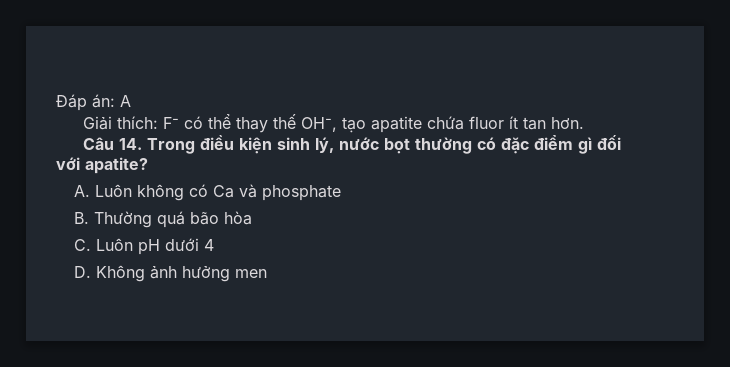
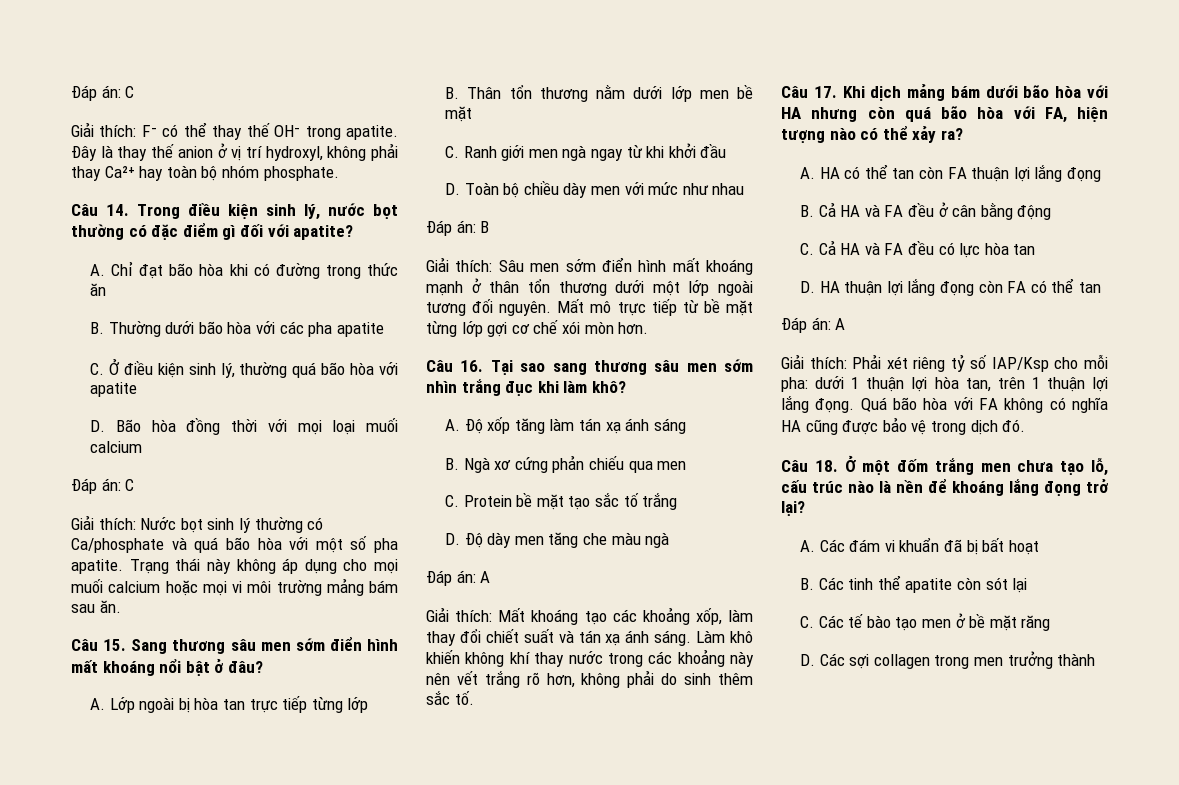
[56,94,131,111] Đáp án: A -> [71,85,135,101] Đáp án: C
[301,116,585,133] OH⁻, tạo apatite chứa fluor ít tan hơn. -> [274,125,399,140] [71,143,398,161] [71,165,339,181] OH⁻ trong apatite. Đây là thay thế anion ở vị trí hydroxyl, không phải thay Ca²⁺ hay toàn bộ nhóm phosphate.
[95,184,342,201] [74,211,253,228] [74,238,215,255] [74,265,268,282] Luôn không có Ca và phosphate // B. Thường quá bão hòa // C. Luôn pH dưới 4 // D. Không ảnh hưởng men -> [111,261,398,279] [90,283,107,296] [90,321,384,337] [90,358,399,378] [90,382,138,397] [90,418,398,435] [90,441,143,453] [71,478,135,494] [71,515,324,533] [71,536,398,553] [71,558,398,574] [71,578,398,596] [71,600,121,613] [71,637,398,654] [71,658,263,676] [90,696,369,713] [445,84,753,102] [445,106,473,122] [445,143,727,161] [445,181,745,198] [426,220,490,236] [426,257,753,275] [426,278,753,296] [426,299,753,316] [426,320,649,337] [426,359,753,375] [426,379,626,396] [445,417,686,434] [445,455,687,473] [445,493,678,510] [445,532,670,548] [426,570,491,586] [426,607,753,625] [426,628,753,646] [426,649,754,667] [426,670,753,688] [426,691,474,705] [781,84,1108,101] [781,106,1108,123] [781,126,963,143] [800,164,1101,182] [800,202,1052,220] [800,240,1036,258] [800,278,1101,296] [781,317,846,333] [781,354,1108,372] [781,376,1108,392] [781,396,1108,413] [781,417,1026,435] [781,455,1108,476] [781,478,1108,496] [781,501,805,516] [800,537,1039,555] [800,575,1028,593] [800,613,1051,631] [800,651,1096,669] Chỉ đạt bão hòa khi có đường trong thức ăn // B. Thường dưới bão hòa với các pha apatite // C. Ở điều kiện sinh lý, thường quá bão hòa với apatite // D. Bão hòa đồng thời với mọi loại muối calcium // Đáp án: C // Giải thích: Nước bọt sinh lý thường có Ca/phosphate và quá bão hòa với một số pha apatite. Trạng thái này không áp dụng cho mọi muối calcium hoặc mọi vi môi trường mảng bám sau ăn. // Câu 15. Sang thương sâu men sớm điển hình mất khoáng nổi bật ở đâu? // A. Lớp ngoài bị hòa tan trực tiếp từng lớp // B. Thân tổn thương nằm dưới lớp men bề mặt // C. Ranh giới men ngà ngay từ khi khởi đầu // D. Toàn bộ chiều dày men với mức như nhau // Đáp án: B // Giải thích: Sâu men sớm điển hình mất khoáng mạnh ở thân tổn thương dưới một lớp ngoài tương đối nguyên. Mất mô trực tiếp từ bề mặt từng lớp gợi cơ chế xói mòn hơn. // Câu 16. Tại sao sang thương sâu men sớm nhìn trắng đục khi làm khô? // A. Độ xốp tăng làm tán xạ ánh sáng // B. Ngà xơ cứng phản chiếu qua men // C. Protein bề mặt tạo sắc tố trắng // D. Độ dày men tăng che màu ngà // Đáp án: A // Giải thích: Mất khoáng tạo các khoảng xốp, làm thay đổi chiết suất và tán xạ ánh sáng. Làm khô khiến không khí thay nước trong các khoảng này nên vết trắng rõ hơn, không phải do sinh thêm sắc tố. // Câu 17. Khi dịch mảng bám dưới bão hòa với HA nhưng còn quá bão hòa với FA, hiện tượng nào có thể xảy ra? // A. HA có thể tan còn FA thuận lợi lắng đọng // B. Cả HA và FA đều ở cân bằng động // C. Cả HA và FA đều có lực hòa tan // D. HA thuận lợi lắng đọng còn FA có thể tan // Đáp án: A // Giải thích: Phải xét riêng tỷ số IAP/Ksp cho mỗi pha: dưới 1 thuận lợi hòa tan, trên 1 thuận lợi lắng đọng. Quá bão hòa với FA không có nghĩa HA cũng được bảo vệ trong dịch đó. // Câu 18. Ở một đốm trắng men chưa tạo lỗ, cấu trúc nào là nền để khoáng lắng đọng trở lại? // A. Các đám vi khuẩn đã bị bất hoạt // B. Các tinh thể apatite còn sót lại // C. Các tế bào tạo men ở bề mặt răng // D. Các sợi collagen trong men trưởng thành

